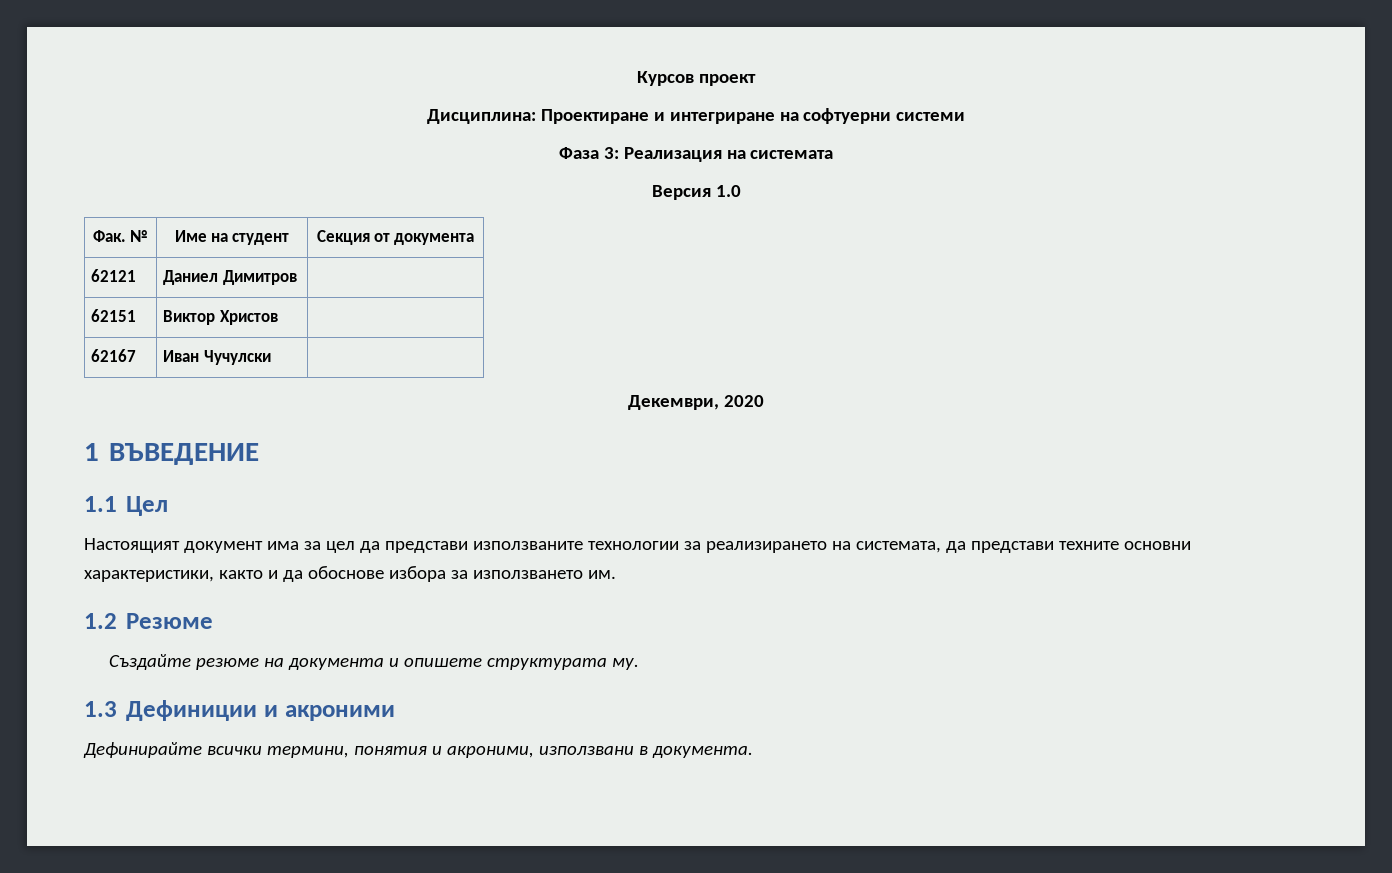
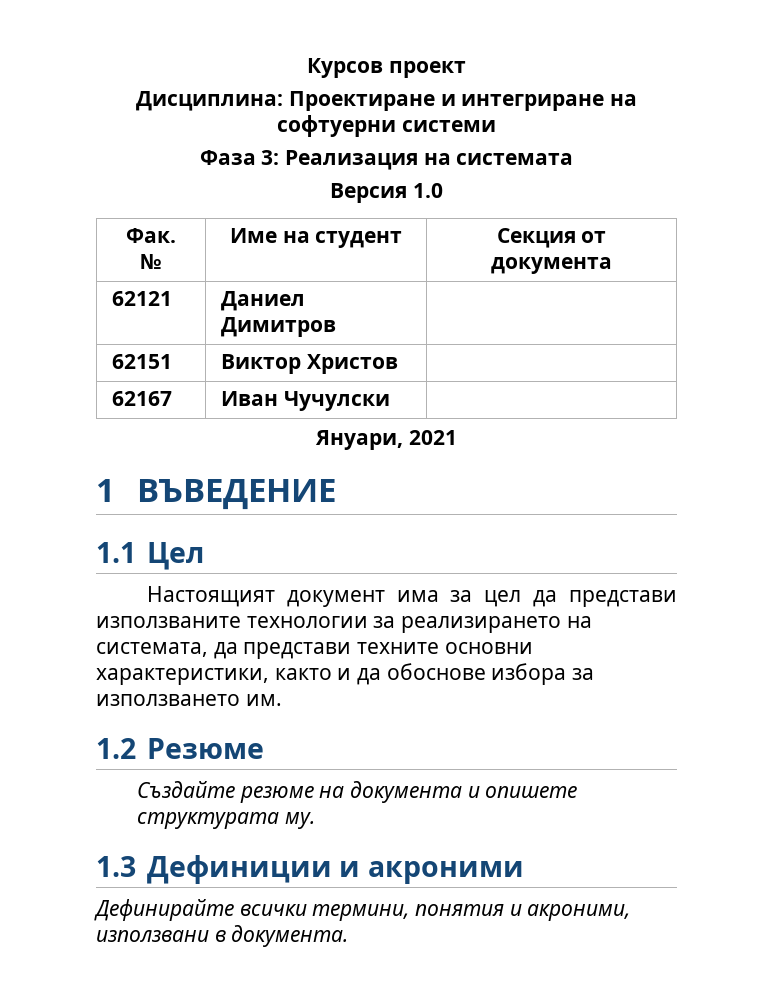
[628,395,764,410] Декември, 2020 -> [315,430,457,450] Януари, 2021

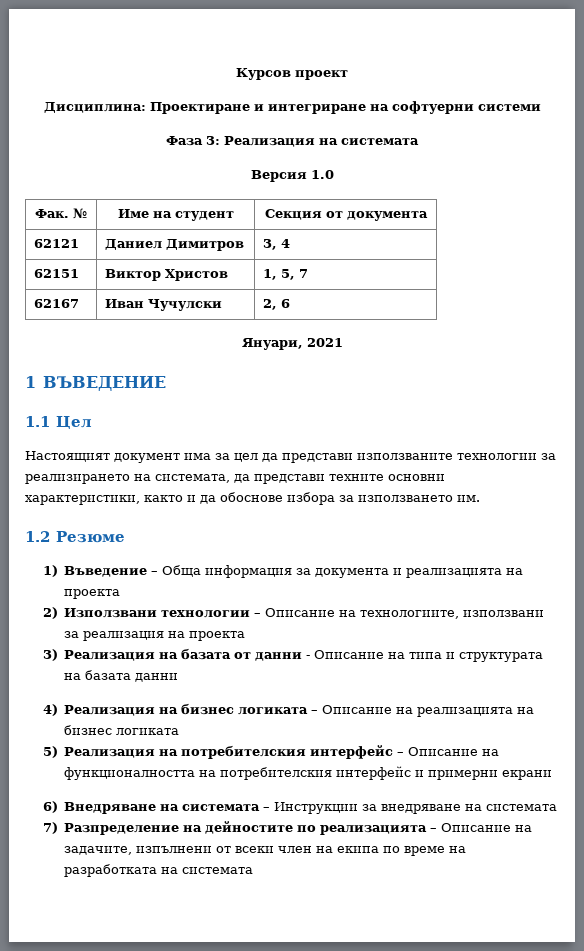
(337, 327) none -> [262,239,290,250] 3, 4
(398, 364) none -> [262,269,308,280] 1, 5, 7
(390, 401) none -> [262,299,290,310] 2, 6
[136,781,578,803] [136,812,315,829] [96,855,524,884] [94,899,631,921] [96,925,349,947] Създайте резюме на документа и опишете структурата му. // 1.3 Дефиниции и акроними // Дефинирайте всички термини, понятия и акроними, използвани в документа. -> [43,565,524,578] [64,589,121,599] [43,607,545,619] [64,631,246,641] [43,648,544,662] [64,670,179,682] [43,703,535,717] [64,725,180,735] [43,745,500,759] [64,766,553,780] [43,801,558,814] [43,821,533,835] [64,846,467,856] [64,864,254,877] 1) Въведение – Обща информация за документа и реализацията на проекта // 2) Използвани технологии – Описание на технологиите, използвани за реализация на проекта // 3) Реализация на базата от данни - Описание на типа и структурата на базата данни // 4) Реализация на бизнес логиката – Описание на реализацията на бизнес логиката // 5) Реализация на потребителския интерфейс – Описание на функционалността на потребителския интерфейс и примерни екрани // 6) Внедряване на системата – Инструкции за внедряване на системата // 7) Разпределение на дейностите по реализацията – Описание на задачите, изпълнени от всеки член на екипа по време на разработката на системата

